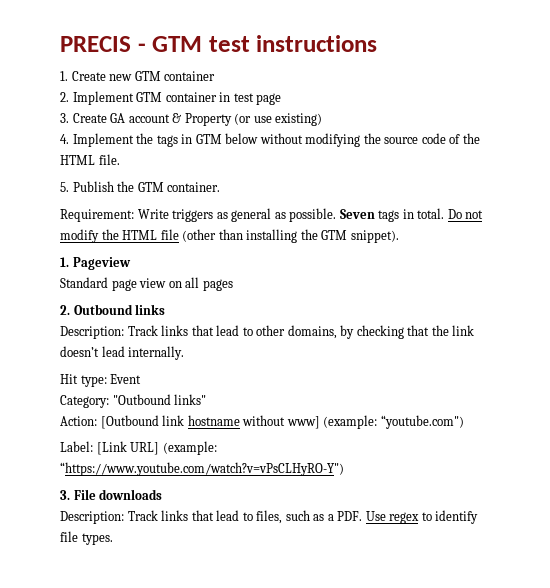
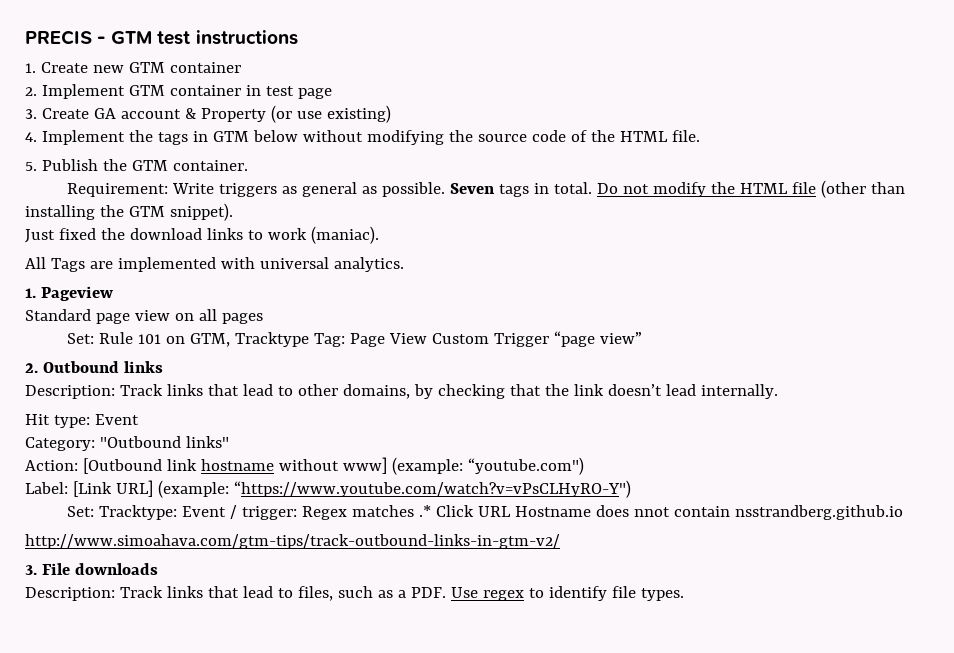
(399, 236) none -> [25,226,379,244] [25,257,404,272] // Just fixed the download links to work (maniac). // All Tags are implemented with universal analytics.
(233, 285) none -> [67,331,643,347] // Set: Rule 101 on GTM, Tracktype Tag: Page View Custom Trigger “page view”
(344, 469) none -> [67,505,904,520] [25,534,560,549] // Set: Tracktype: Event / trigger: Regex matches .* Click URL Hostname does nnot contain nsstrandberg.github.io // http://www.simoahava.com/gtm-tips/track-outbound-links-in-gtm-v2/

